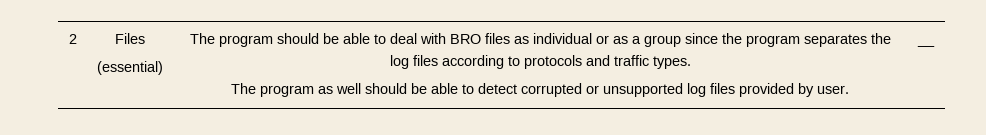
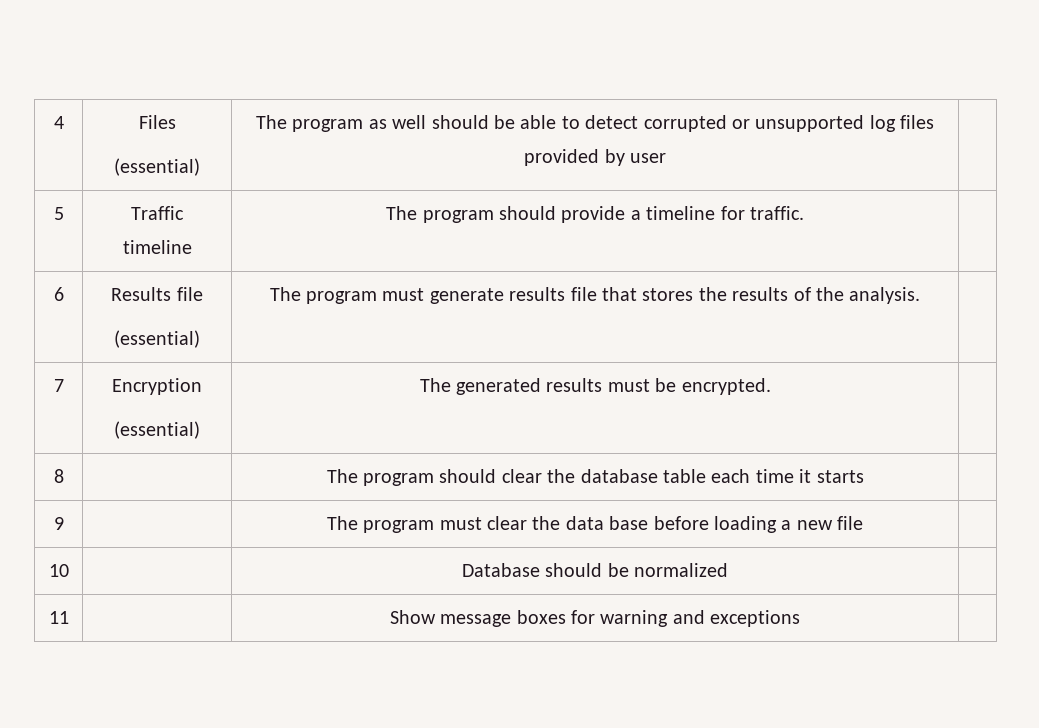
[68,34,77,44] 2 -> [53,116,64,129] 4
[276,33,891,47] [389,55,691,69] [231,83,314,97] should be able to deal with BRO files as individual or as a group since the program separates the log files according to protocols and traffic types. // The program -> (364, 125) none
[817,85,849,94] [917,44,935,47] user. | __ -> [629,153,666,163] [53,207,64,220] [131,206,184,220] [122,240,192,254] [386,206,804,223] [53,287,64,301] [111,287,203,301] [114,330,200,348] [269,287,921,304] [53,379,64,392] [112,378,202,395] [114,421,200,439] [419,378,771,395] [53,469,64,483] [326,469,864,486] [53,517,64,530] [326,516,864,533] [48,564,69,577] [461,563,729,577] [48,611,69,624] [389,610,801,627] user | // 5 | Traffic timeline | The program should provide a timeline for traffic. | // 6 | Results file // (essential) | The program must generate results file that stores the results of the analysis. | // 7 | Encryption // (essential) | The generated results must be encrypted. | // 8 | | The program should clear the database table each time it starts | // 9 | | The program must clear the data base before loading a new file | // 10 | | Database should be normalized | // 11 | | Show message boxes for warning and exceptions |

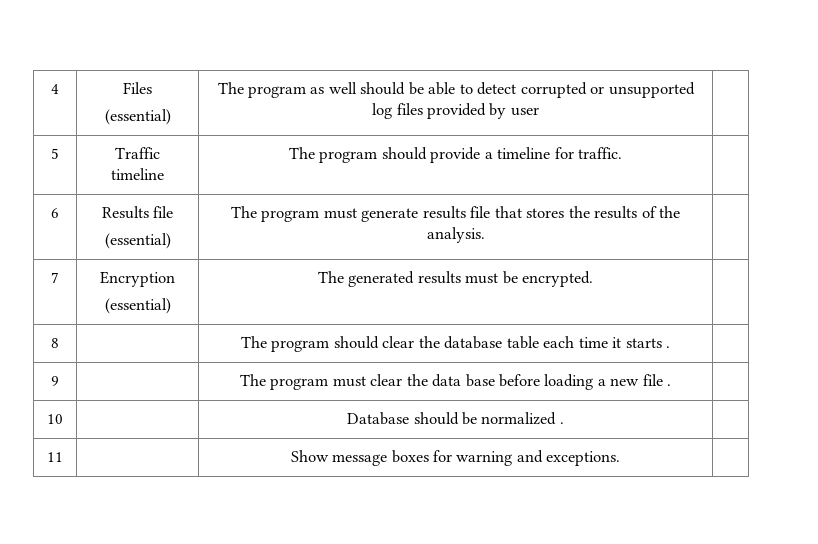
(864, 476) none -> [666,346,671,348] .
(864, 523) none -> [667,384,672,386] .
(729, 570) none -> [559,422,564,424] .
[710,610,801,627] exceptions -> [546,451,621,466] exceptions.

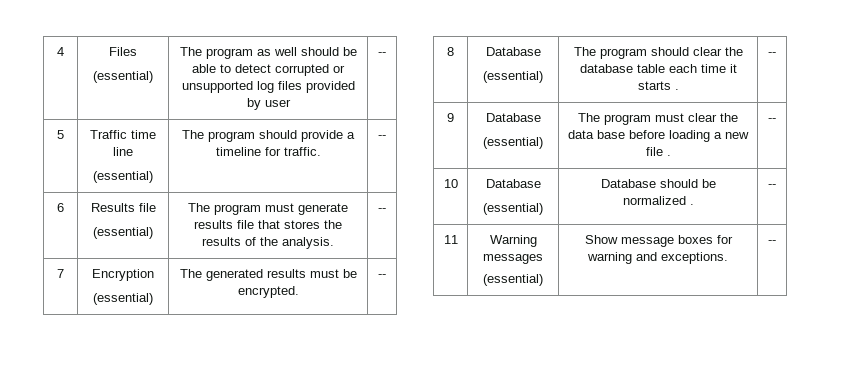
(539, 111) none -> [378,52,386,56] --
[111,168,164,180] timeline -> [131,130,156,139] [113,147,133,156] [93,171,153,183] time line // (essential)
(623, 153) none -> [378,135,386,139] --
(485, 235) none -> [378,208,386,212] --
(594, 279) none -> [378,274,386,278] --
(59, 343) none -> [485,47,541,56] [483,71,543,83] Database // (essential)
(671, 347) none -> [768,52,776,56] --
(59, 381) none -> [485,113,541,122] [483,137,543,149] Database // (essential)
(672, 385) none -> [768,118,776,122] --
(63, 419) none -> [485,179,541,188] [483,203,543,215] Database // (essential)
(564, 423) none -> [768,184,776,188] --
(63, 457) none -> [489,235,537,247] [483,254,543,264] [483,274,543,286] Warning messages // (essential)
(621, 458) none -> [768,240,776,244] --

